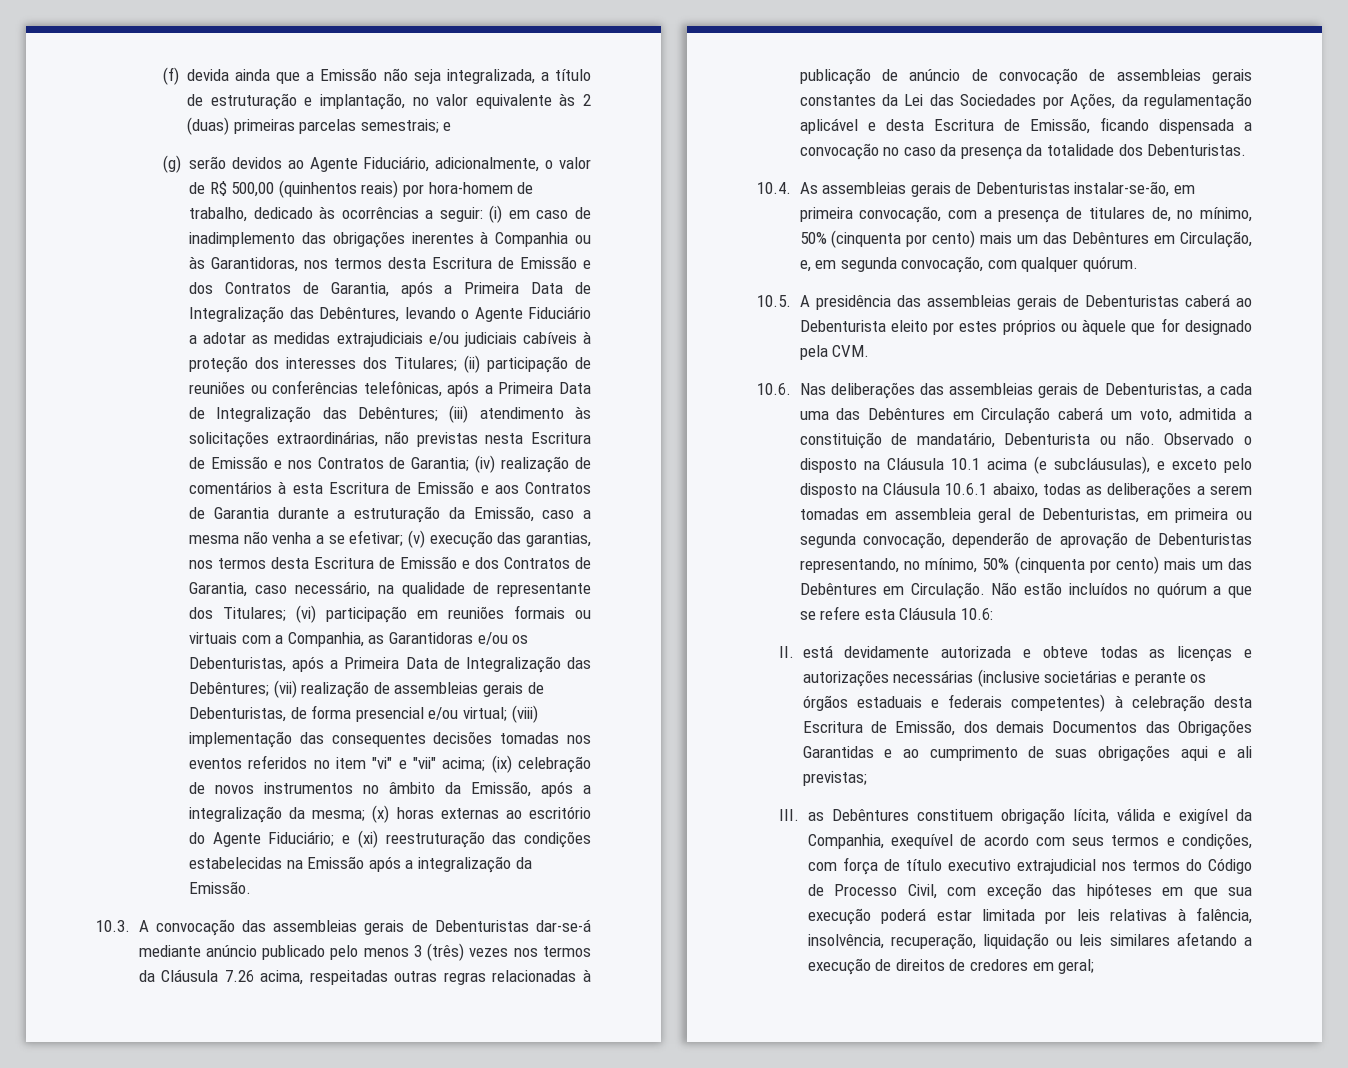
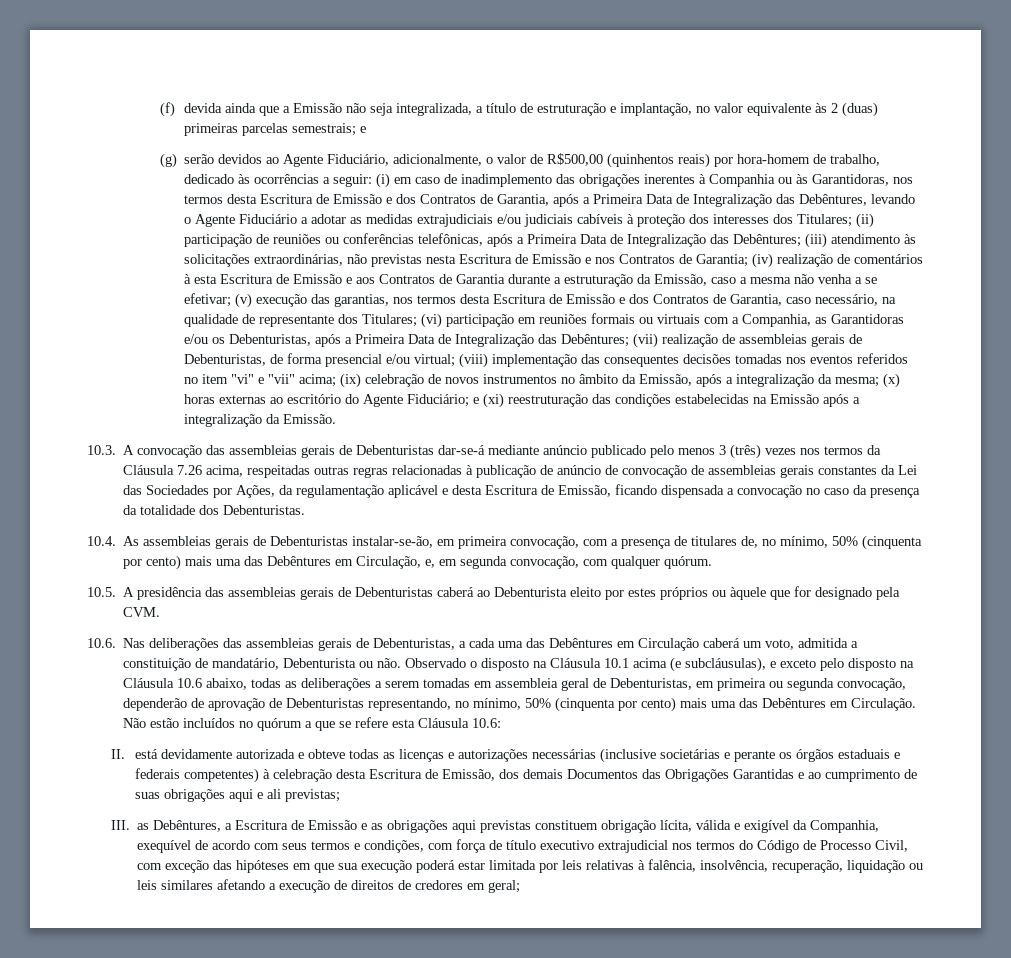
[209,181,275,197] R$ 500,00 -> [546,153,603,166] R$500,00
[1017,235,1039,244] um -> [216,559,242,566] uma
[945,483,988,495] 10.6.1 -> [177,678,203,688] 10.6
[1201,561,1223,570] um -> [711,701,737,708] uma
[831,809,909,821] Debêntures -> [153,820,532,833] Debêntures, a Escritura de Emissão e as obrigações aqui previstas

